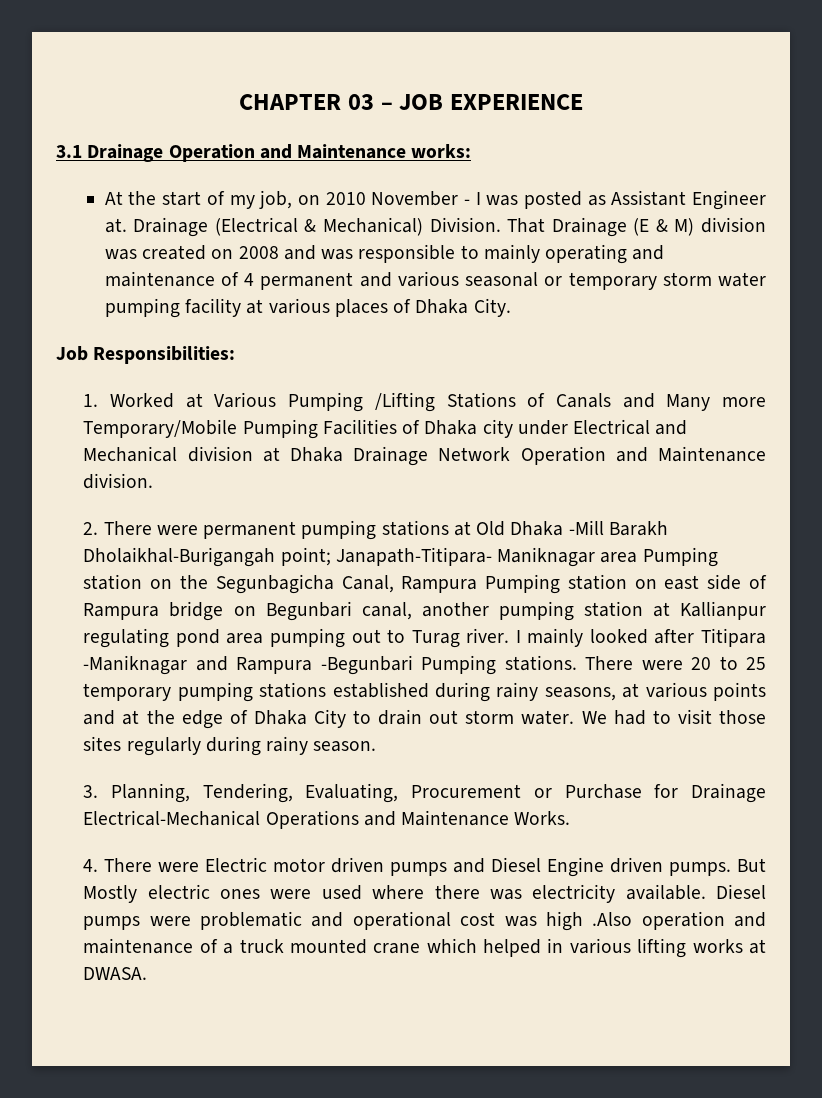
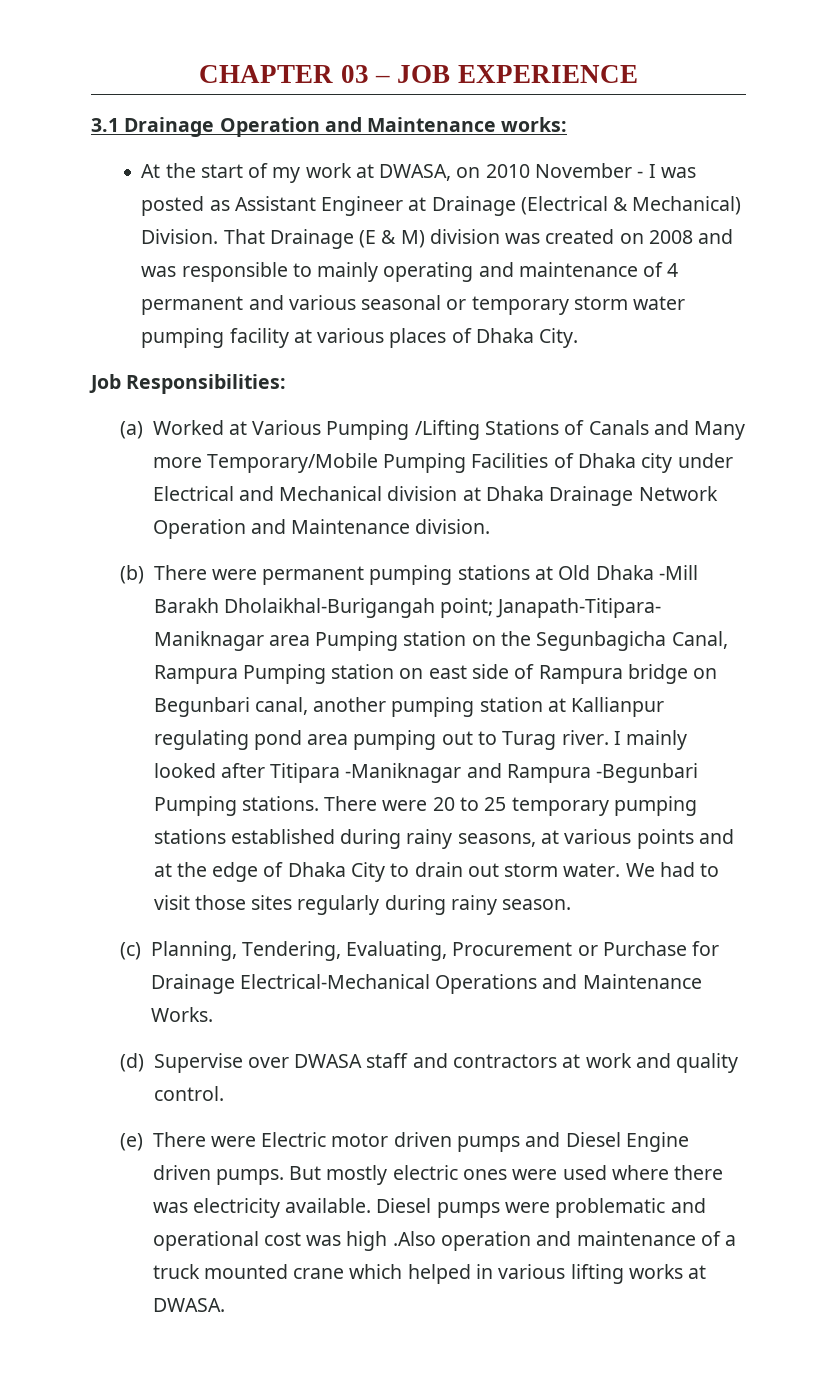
[259,190,293,209] job, -> [305,163,452,181] work at DWASA,
[104,218,127,233] at. -> [408,197,427,211] at
[83,394,99,407] 1. -> [119,421,143,439] (a)
[83,522,99,535] 2. -> [119,565,144,584] (b)
[83,785,99,798] 3. -> [119,942,141,960] (c)
[83,859,99,872] 4. -> [119,1053,739,1073] [153,1086,224,1101] [119,1133,143,1151] (d) Supervise over DWASA staff and contractors at work and quality control. // (e)
[83,885,138,903] Mostly -> [326,1165,388,1185] mostly

